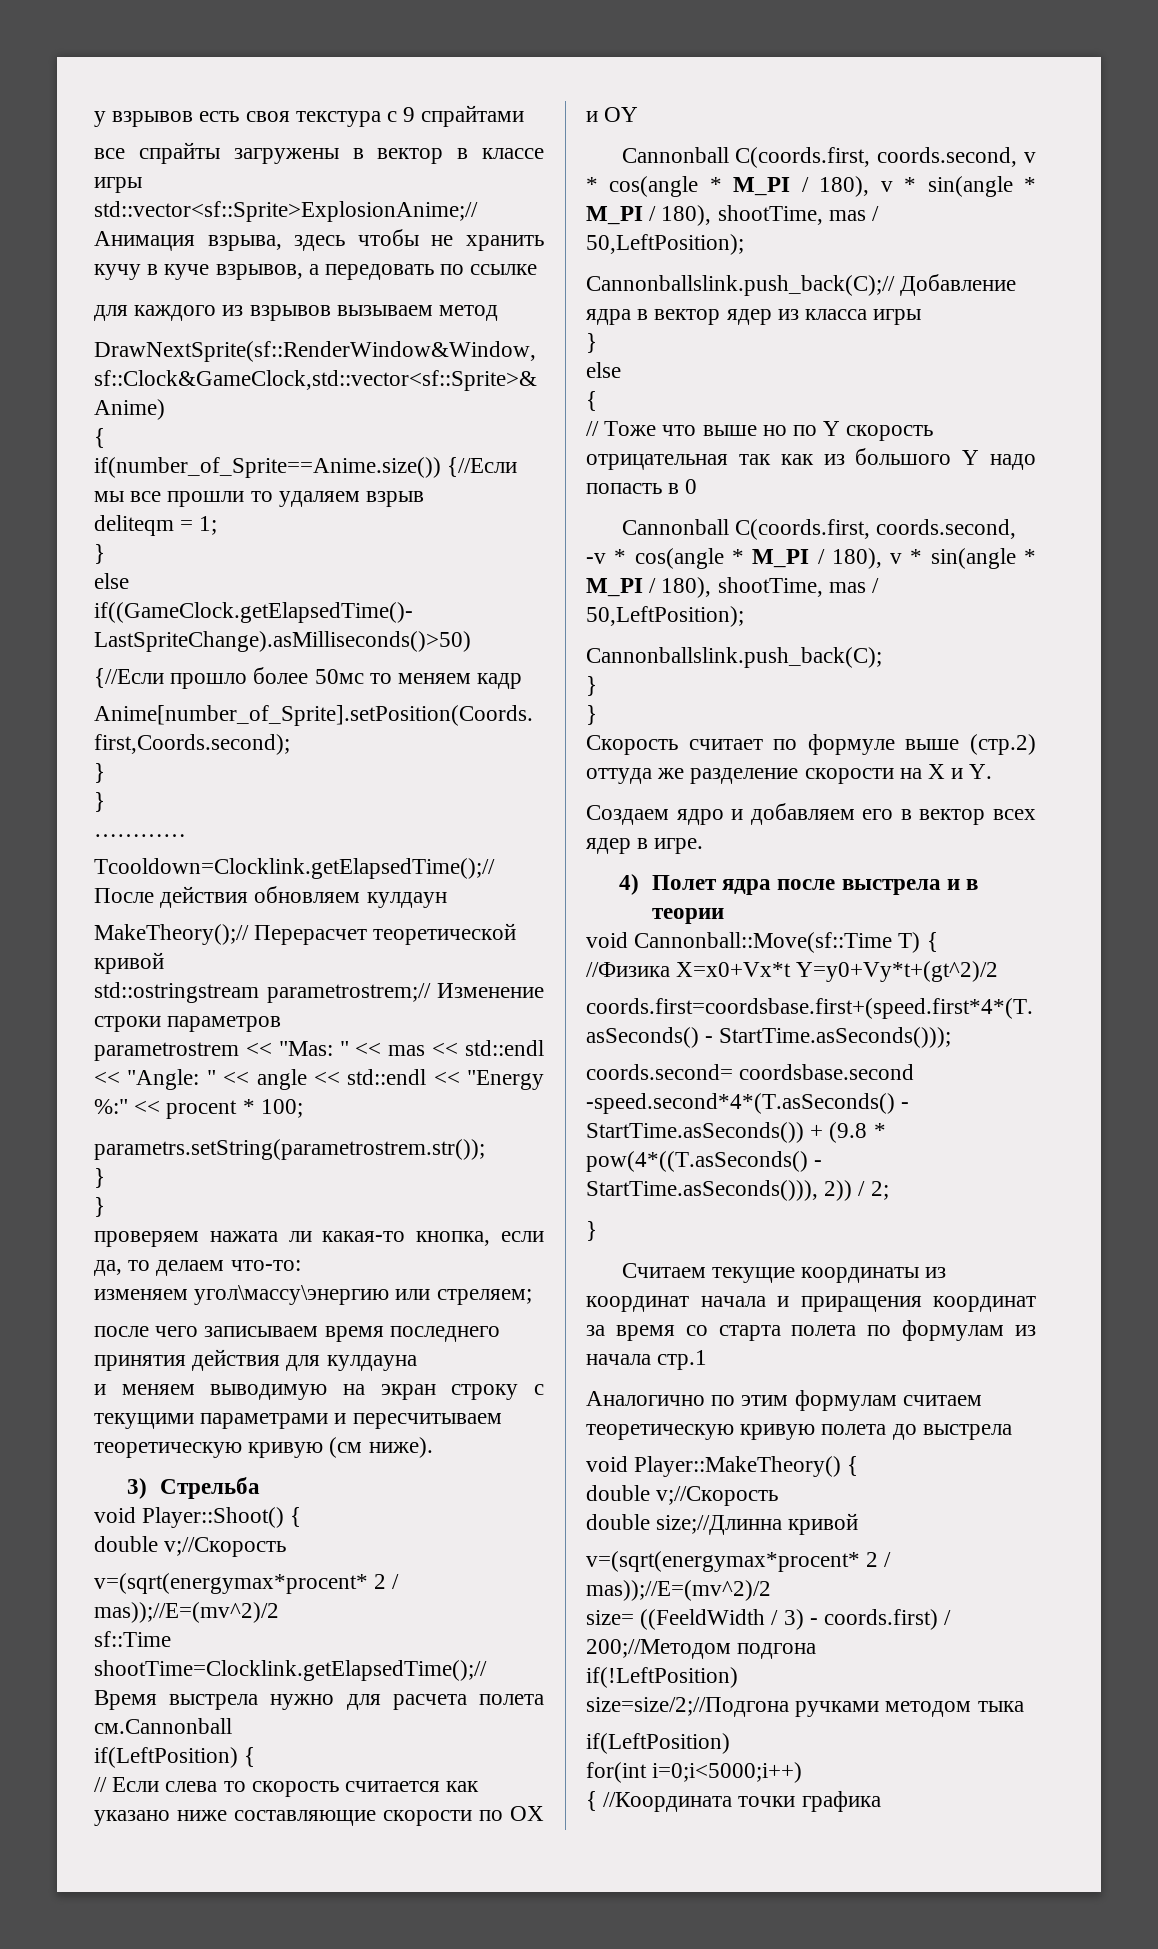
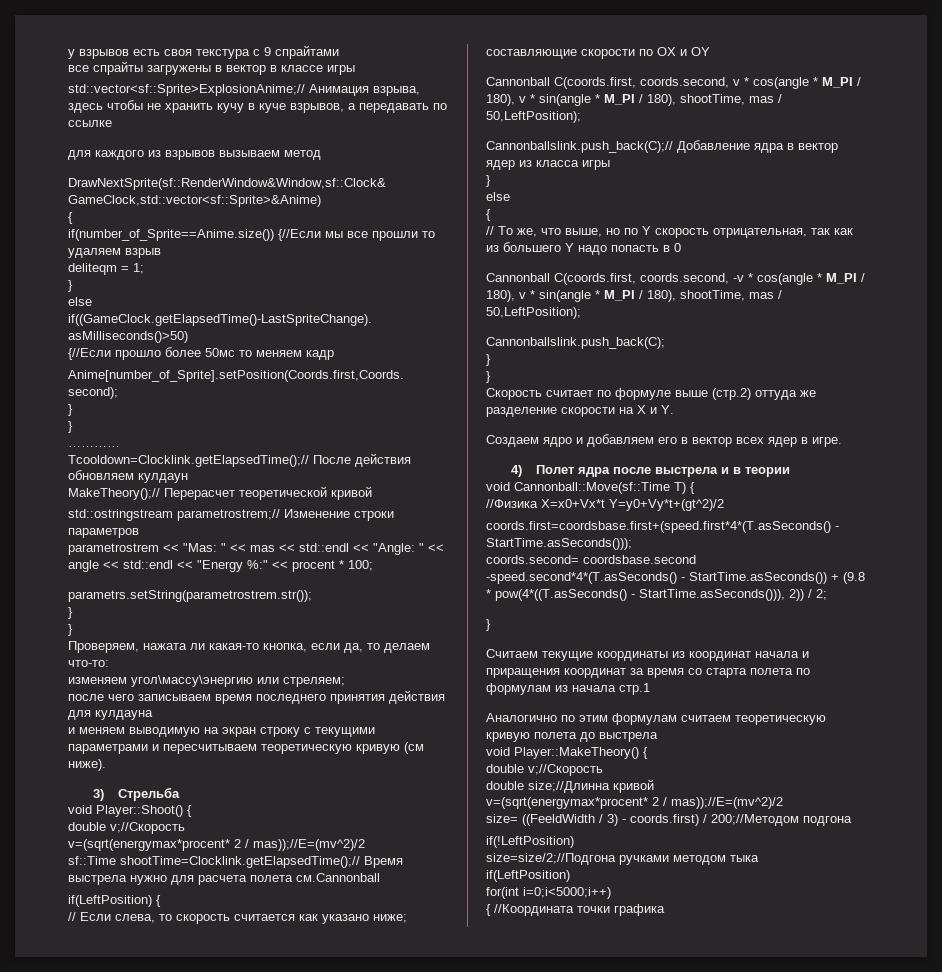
[325,264,435,280] передовать -> [359,103,429,113] передавать
[94,1231,199,1247] проверяем -> [68,641,139,653] Проверяем,
[165,1781,218,1792] слева -> [115,914,155,923] слева,
[177,1810,227,1821] ниже -> [373,914,407,923] ниже;
[604,421,757,436] Тоже что выше -> [498,226,602,237] То же, что выше,
[586,454,728,470] отрицательная -> [713,228,807,238] отрицательная,
[855,448,952,465] большого -> [503,242,561,252] большего

